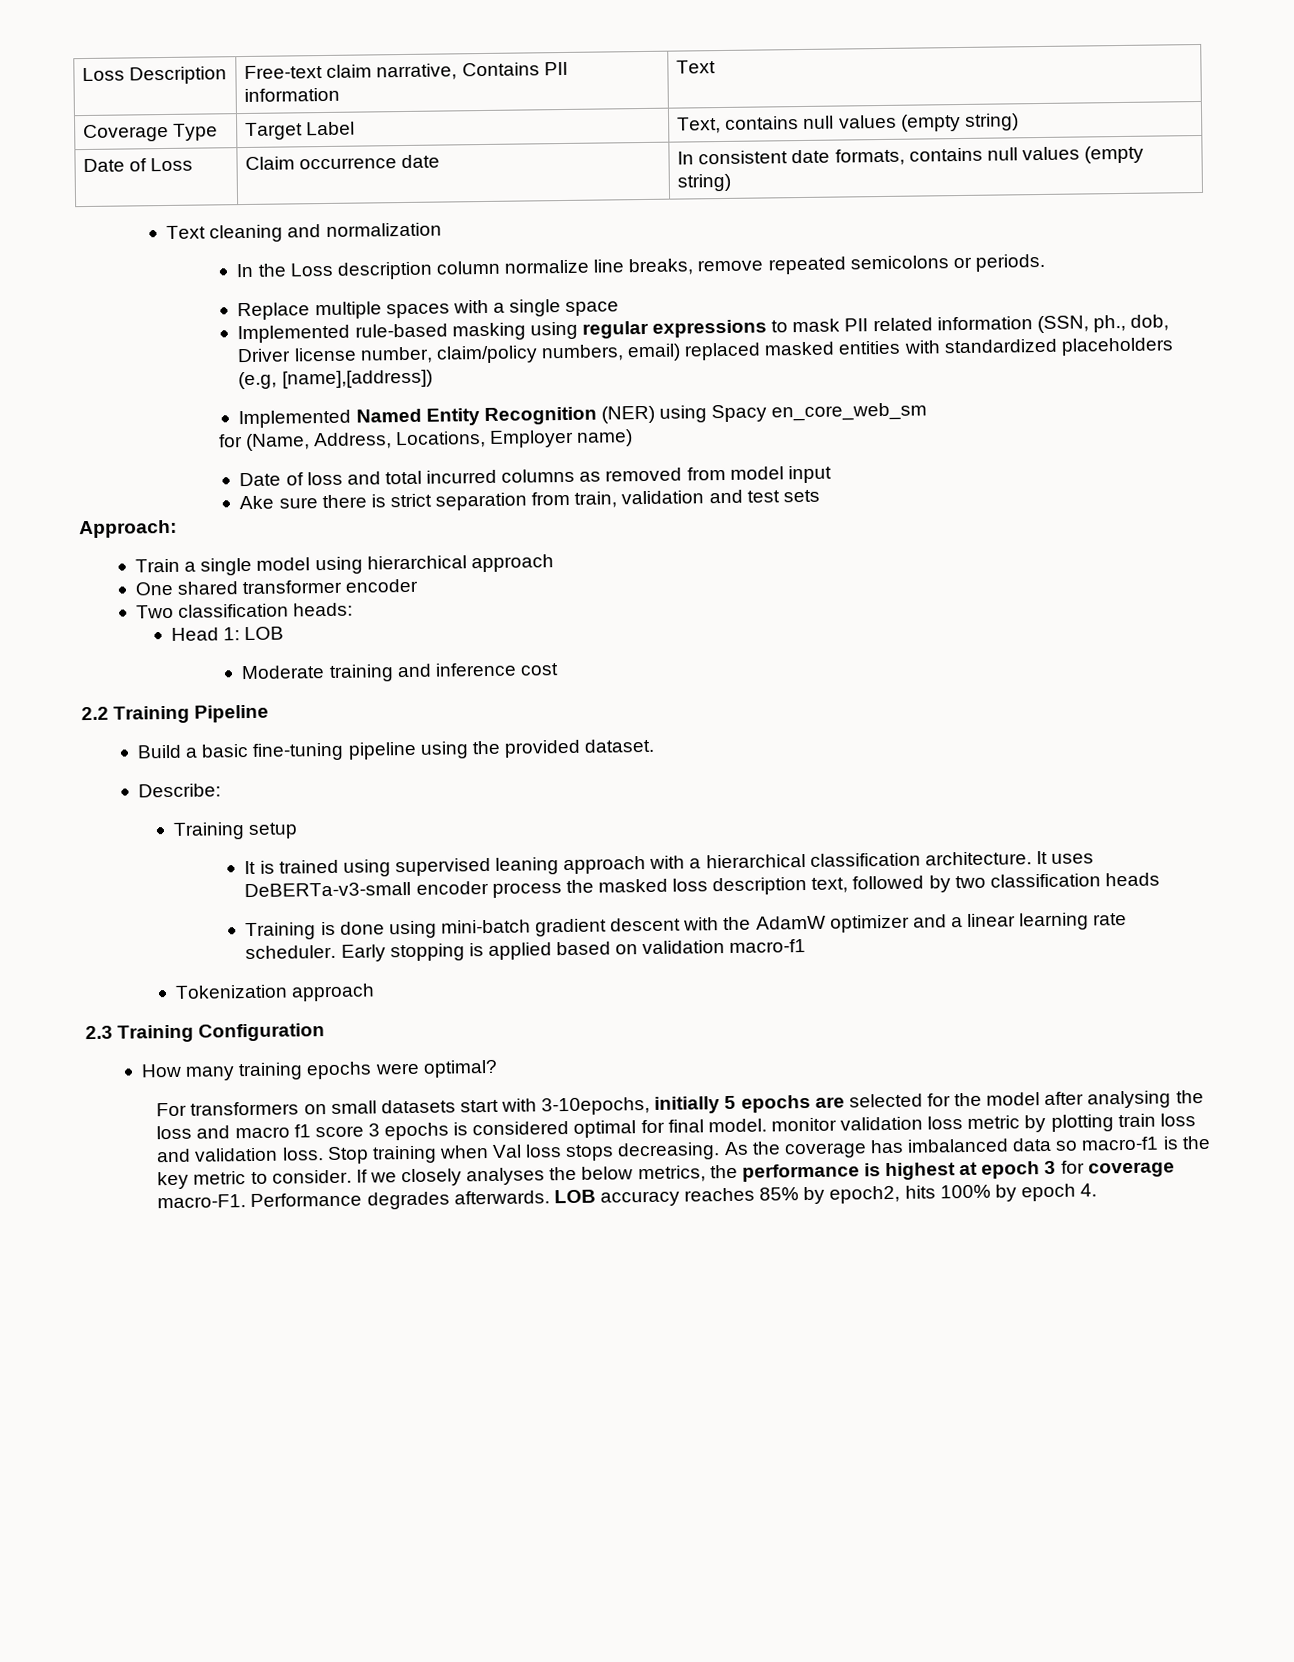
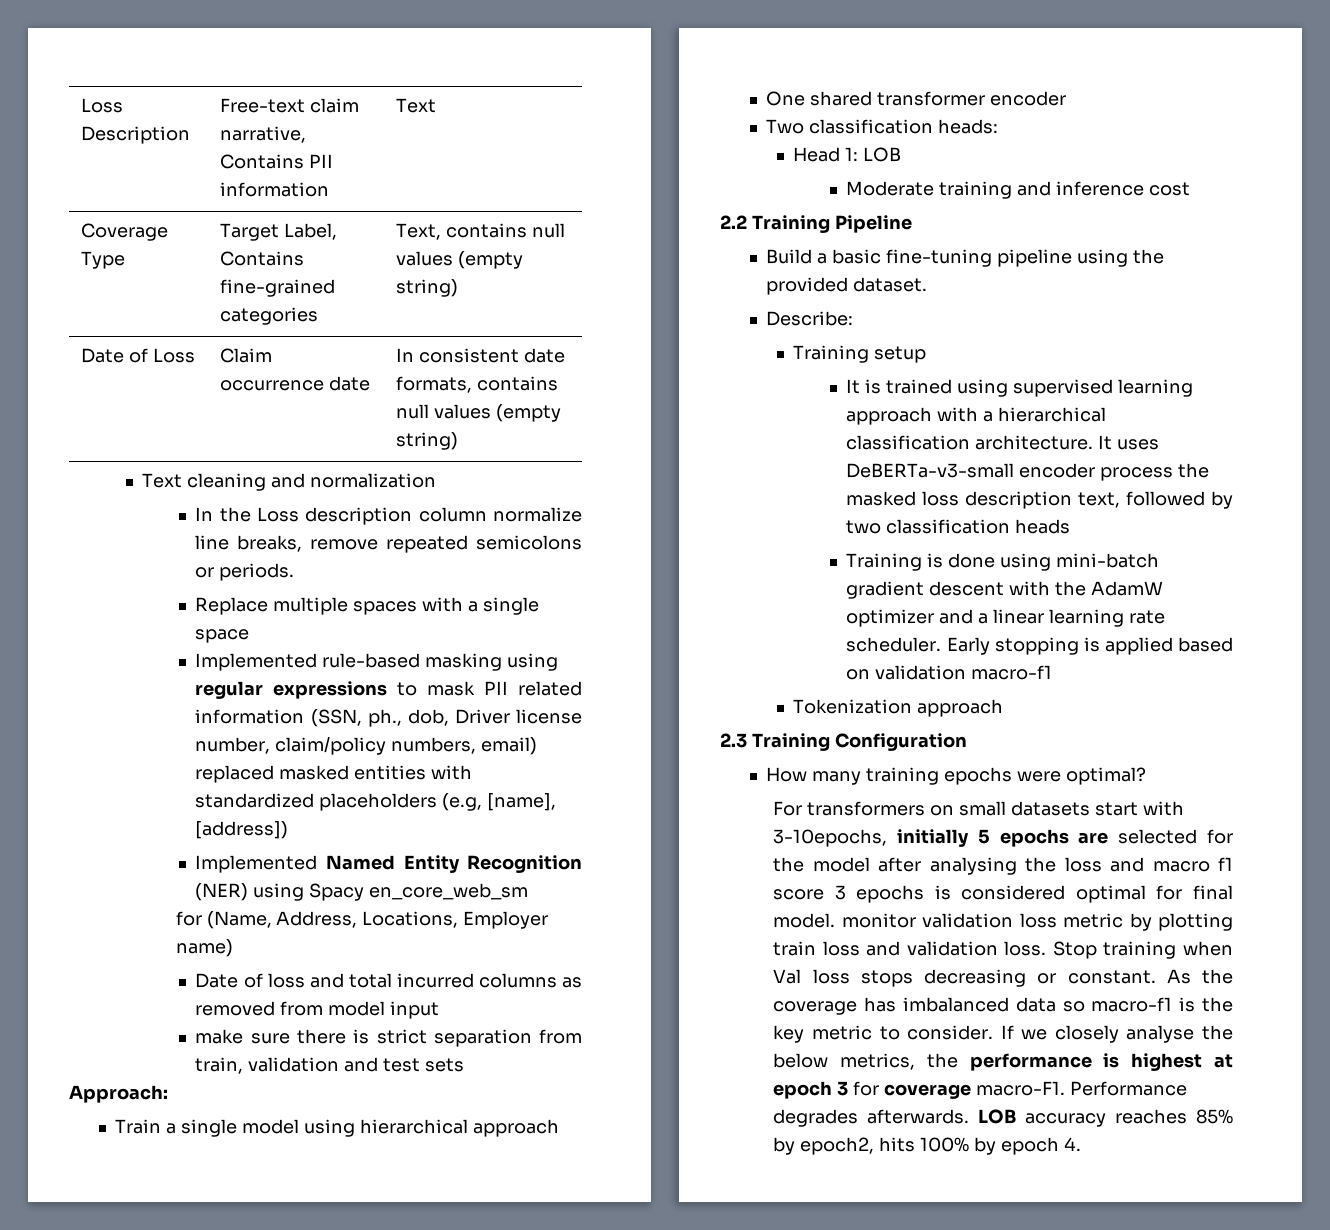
[306,121,356,136] Label -> [284,223,338,240] [220,251,305,266] [220,279,336,297] [220,307,319,325] Label, Contains fine-grained categories
[281,369,433,389] [name],[address]) -> [487,793,557,811] [195,821,289,839] [name], [address])
[239,495,275,510] Ake -> [195,1029,244,1044] make
[495,857,560,875] leaning -> [1117,379,1193,397] learning
[617,1142,721,1161] decreasing. -> [924,969,1156,987] decreasing or constant.
[466,1167,546,1186] analyses -> [1126,1025,1195,1043] analyse

